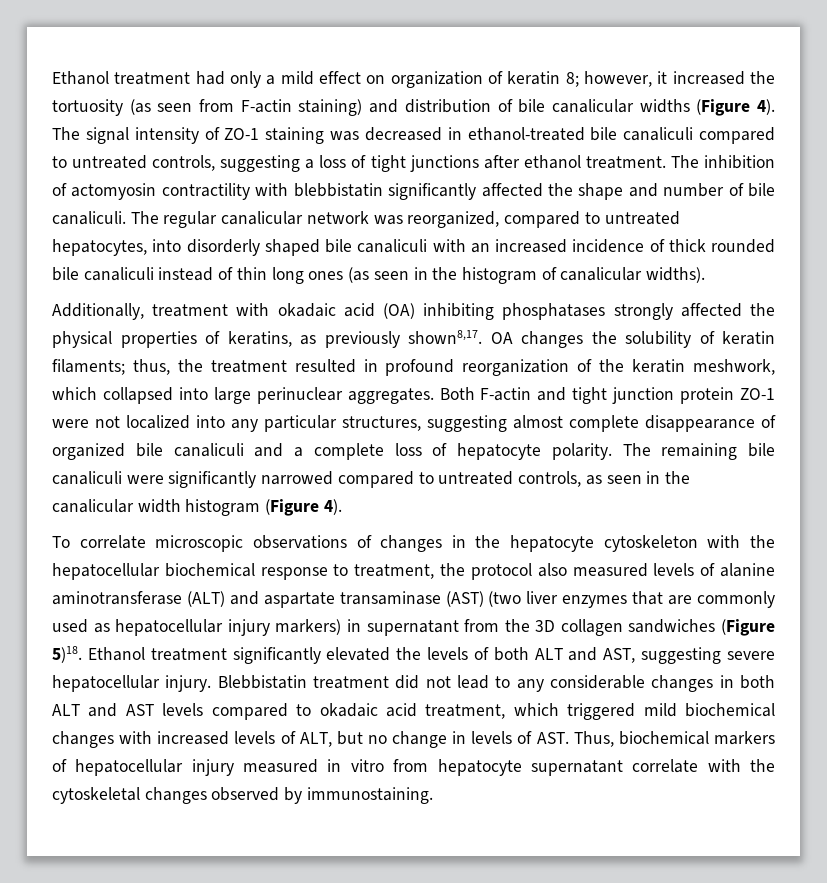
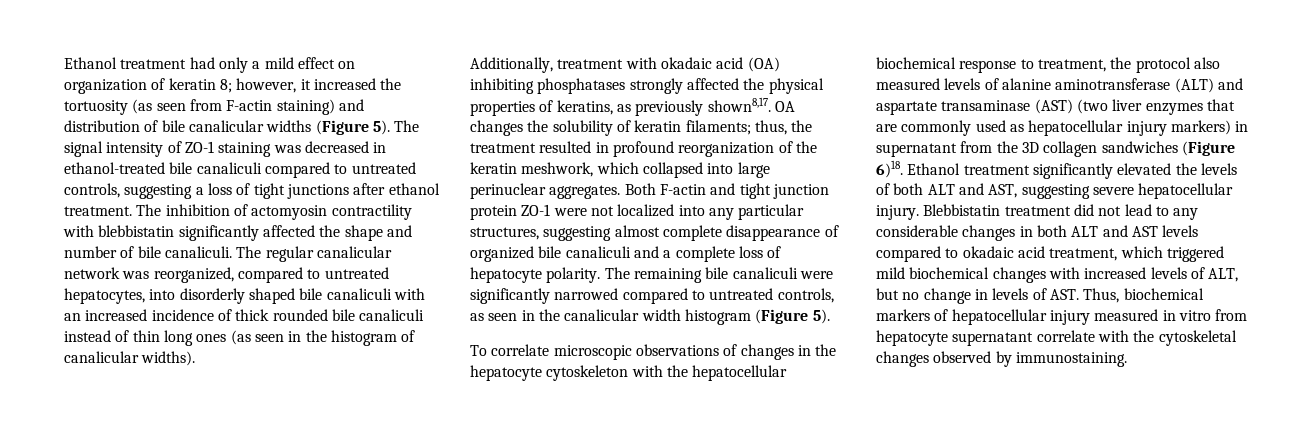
[757,99,776,115] 4). -> [372,120,390,135] 5).
[323,499,342,515] 4). -> [812,309,830,324] 5).
[52,646,82,663] 5)18. -> [876,160,903,178] 6)18.

